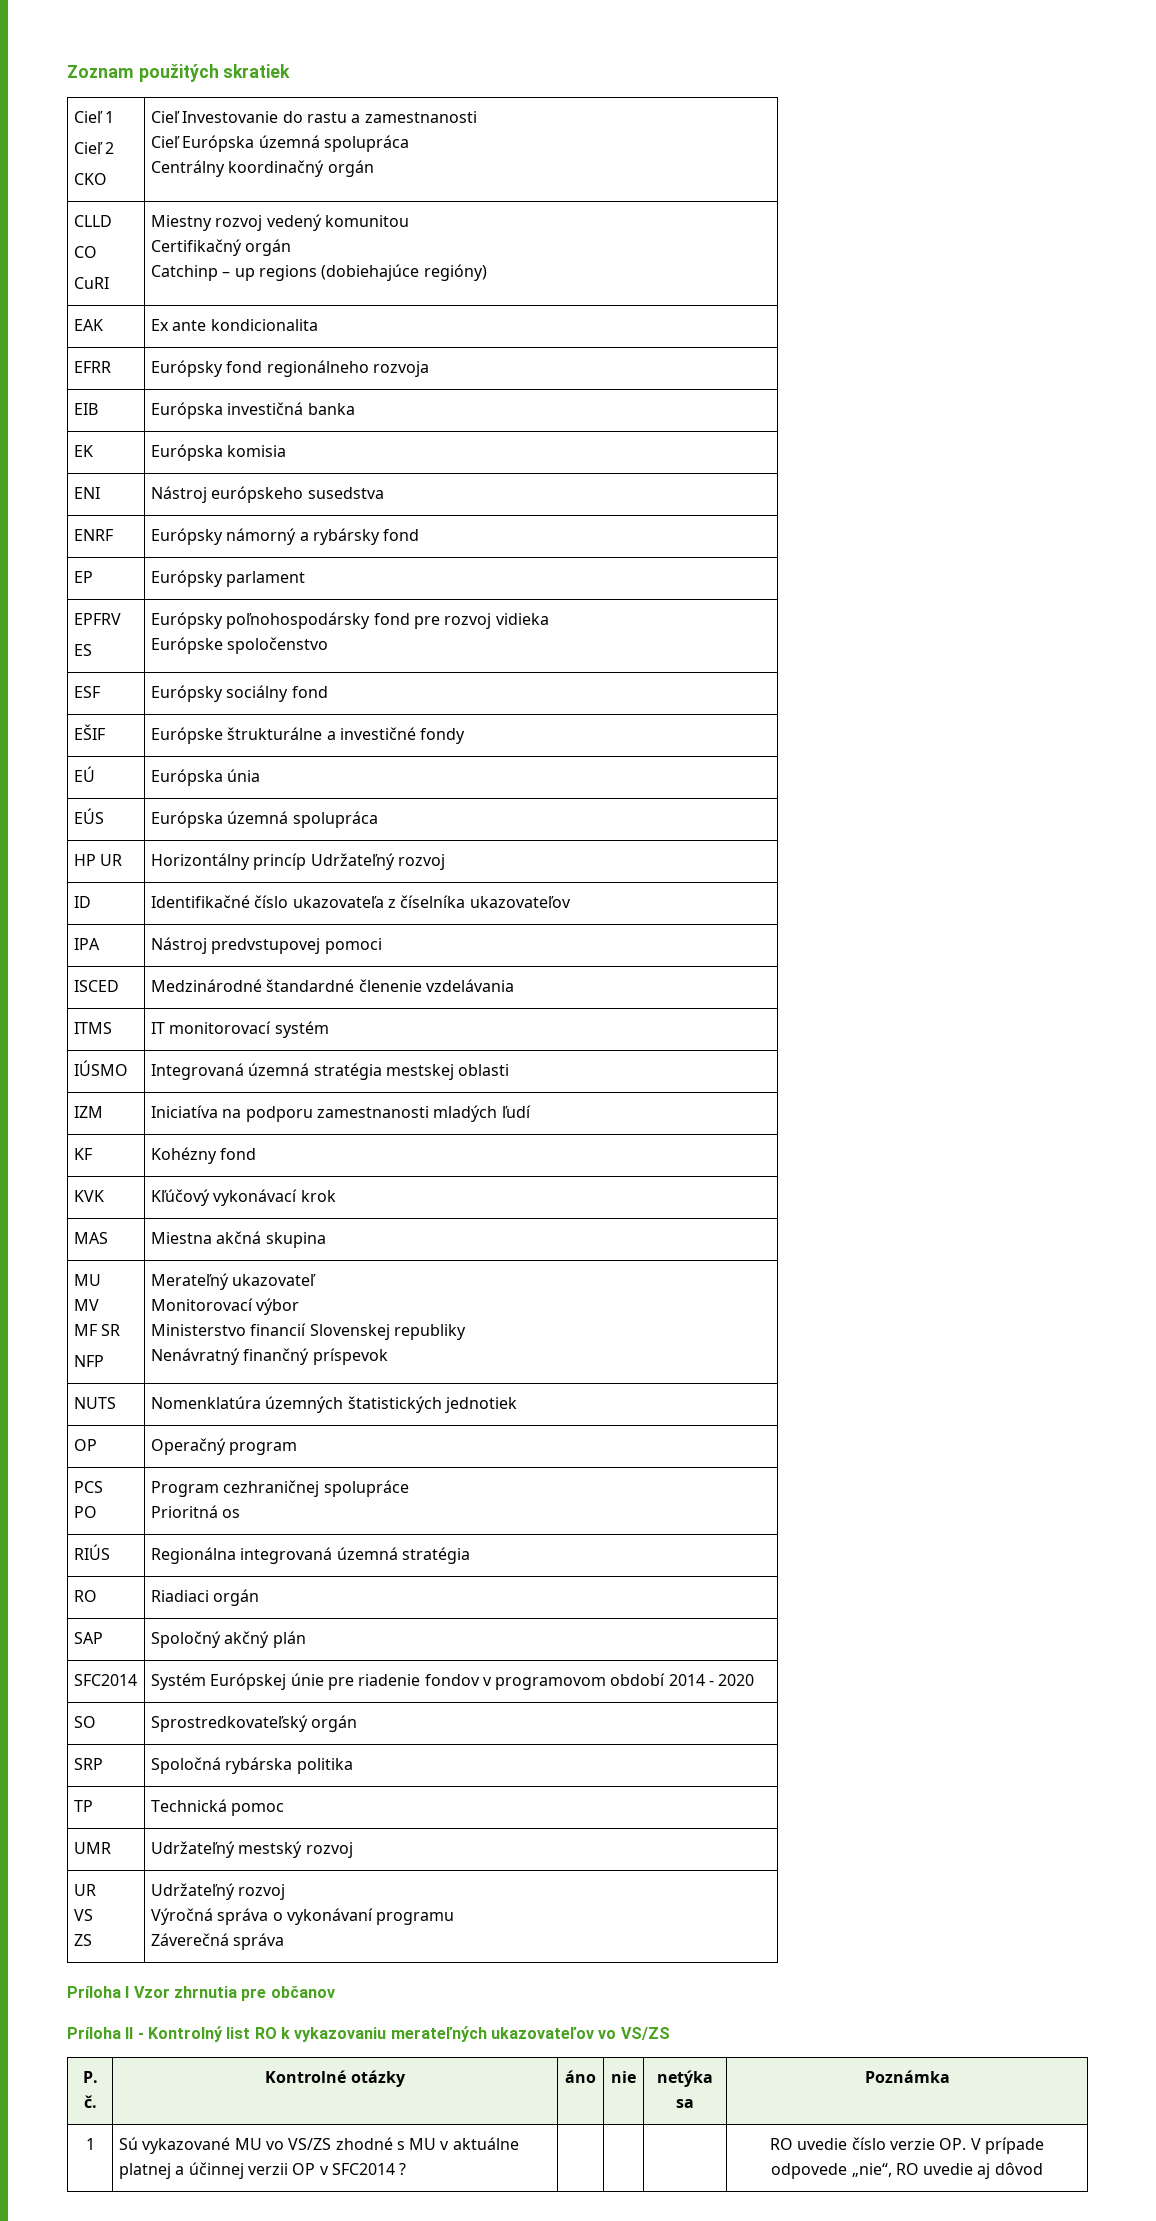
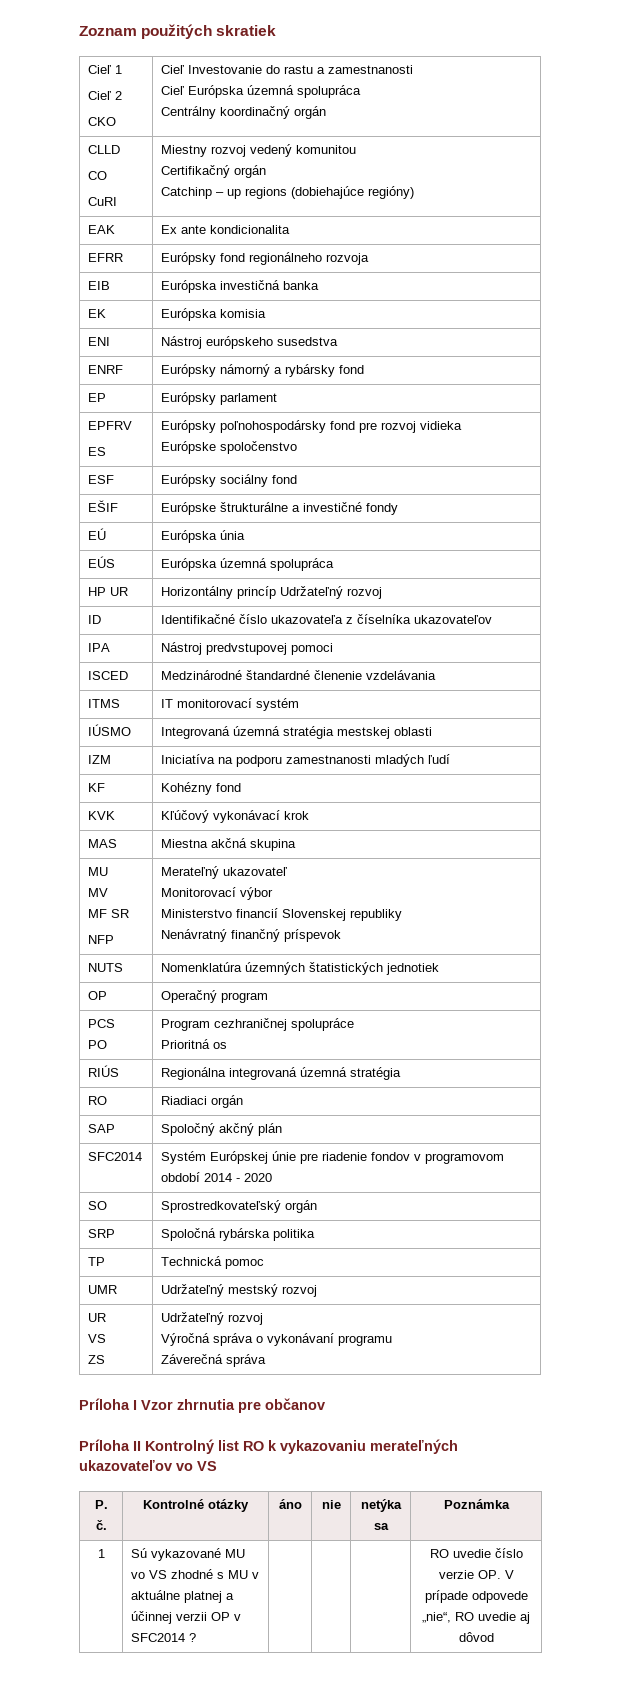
[137,2033,144,2039] - -> (141, 1446) none
[620,2027,670,2040] VS/ZS -> [197,1461,217,1471] VS
[288,2138,332,2150] VS/ZS -> [149,1570,168,1579] VS

